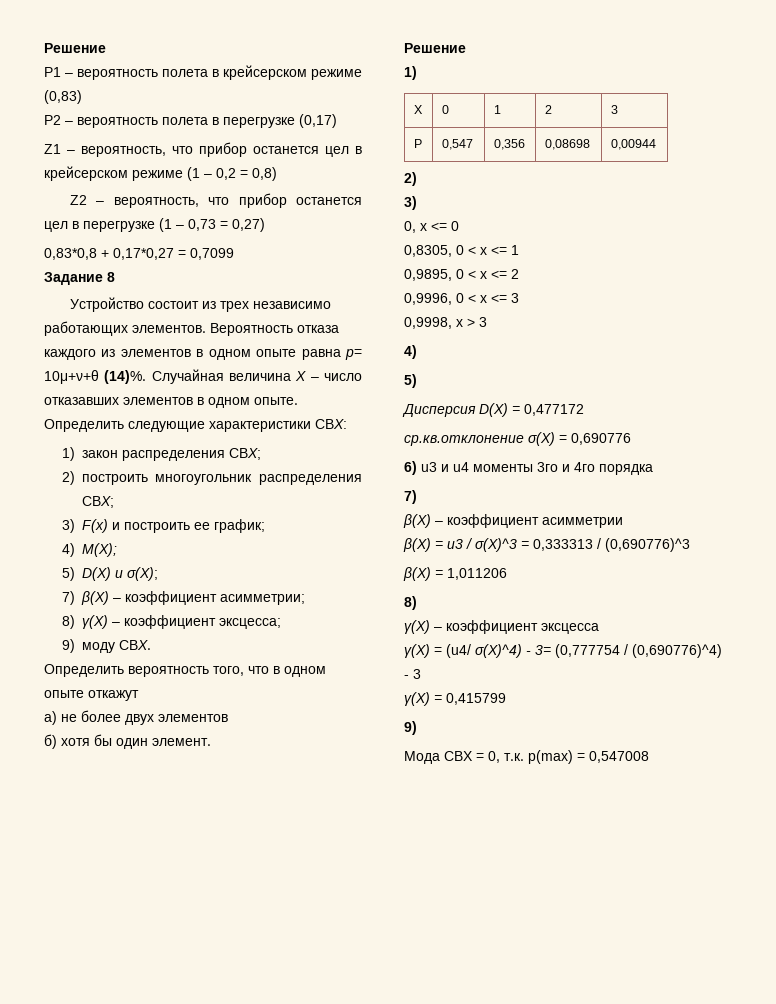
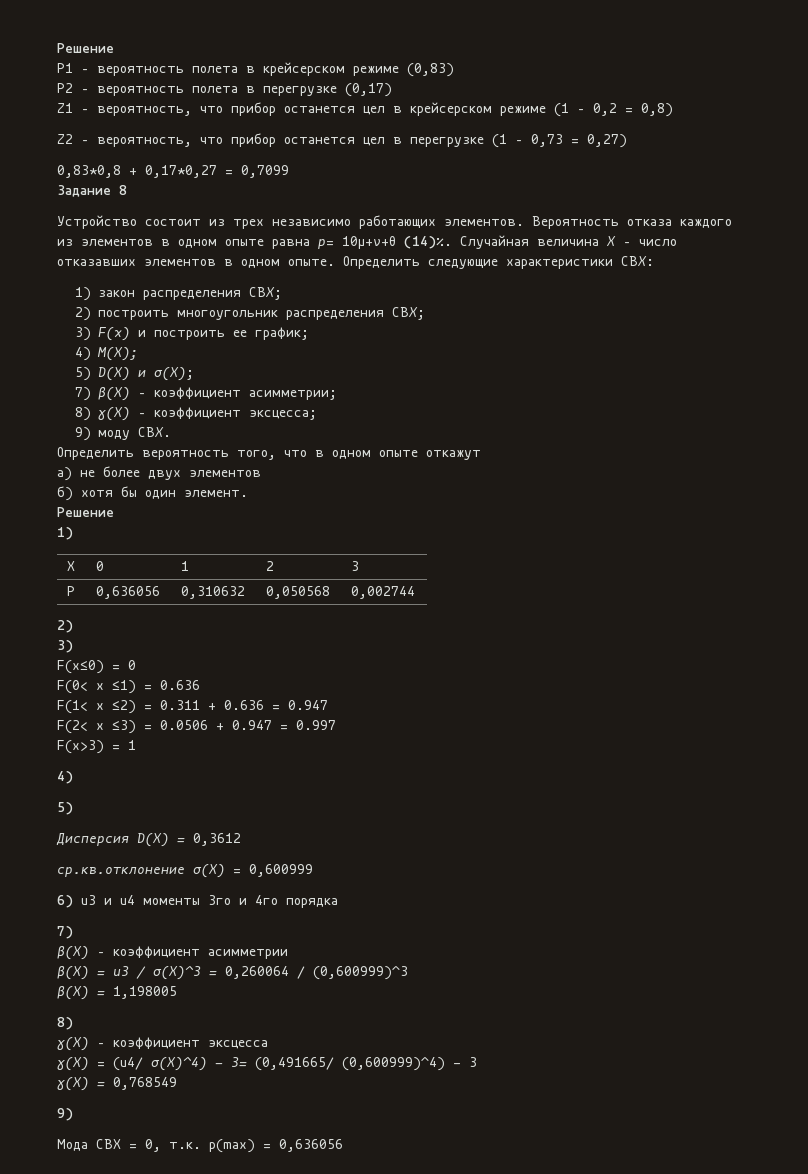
[441,139,473,150] [493,139,525,150] [544,139,590,150] [610,139,656,150] [404,172,417,186] [404,196,417,210] [404,221,459,233] [404,245,519,257] [404,269,519,281] [404,293,519,305] [404,317,487,329] 0,547 | 0,356 | 0,08698 | 0,00944 // 2) // 3) // 0, x <= 0 // 0,8305, 0 < x <= 1 // 0,9895, 0 < x <= 2 // 0,9996, 0 < x <= 3 // 0,9998, x > 3 -> [96,586,161,599] [181,586,246,599] [266,586,331,599] [351,586,416,599] [57,620,73,633] [57,640,73,653] [57,660,136,674] [57,680,200,694] [57,700,328,714] [57,720,336,734] [57,740,136,754] 0,636056 | 0,310632 | 0,050568 | 0,002744 // 2) // 3) // F(x≤0) = 0 // F(0< x ≤1) = 0.636 // F(1< x ≤2) = 0.311 + 0.636 = 0.947 // F(2< x ≤3) = 0.0506 + 0.947 = 0.997 // F(x>3) = 1
[524,404,584,416] 0,477172 -> [193,833,241,846] 0,3612
[571,433,631,445] 0,690776 -> [249,864,313,877] 0,600999
[533,538,690,552] [403,567,507,581] 0,333313 / (0,690776)^3 // β(X) = 1,011206 -> [225,966,408,980] [57,986,177,1000] 0,260064 / (0,600999)^3 // β(X) = 1,198005
[555,644,722,658] (0,777754 / (0,690776)^4) -> [255,1057,445,1071] (0,491665/ (0,600999)^4)
[446,693,506,705] 0,415799 -> [113,1077,177,1090] 0,768549
[589,751,649,763] 0,547008 -> [279,1139,343,1152] 0,636056

